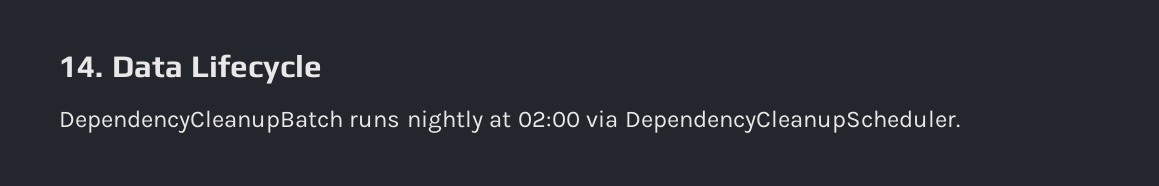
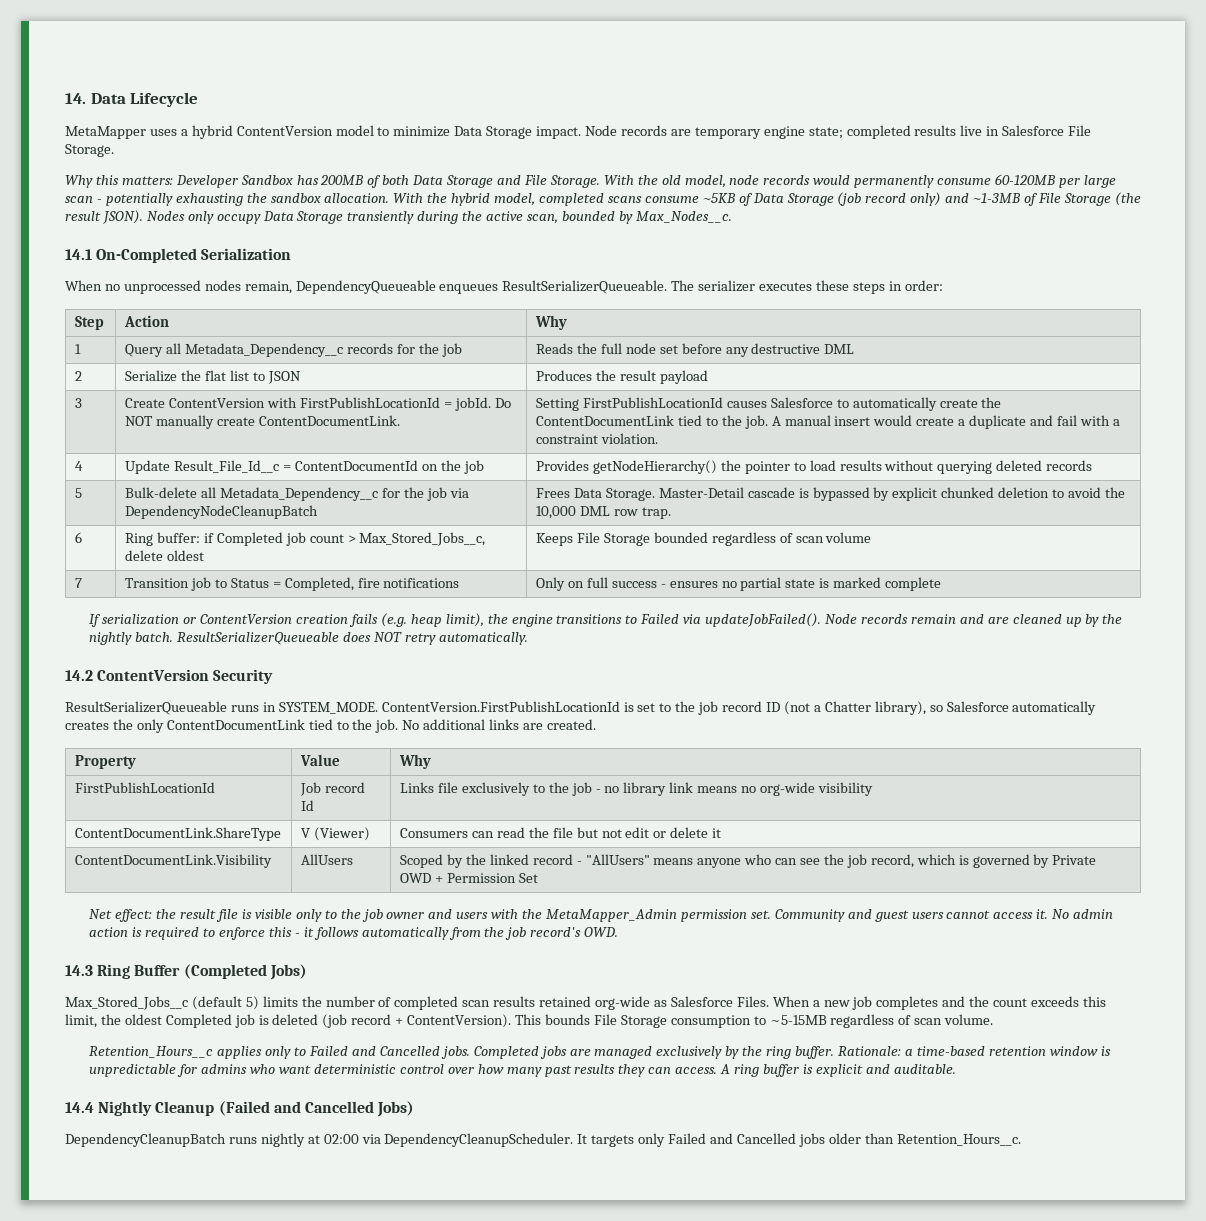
(323, 69) none -> [65,125,1092,139] [65,144,114,157] [65,174,1116,188] [65,192,1141,206] [65,210,732,224] [65,248,292,263] [65,280,943,294] [75,316,105,330] [124,315,170,327] [535,315,568,330] [75,344,82,354] [125,343,462,357] [536,343,855,357] [75,371,83,381] [125,370,301,384] [536,370,708,384] [75,398,83,408] [125,397,511,411] [125,415,400,429] [536,397,1002,411] [536,415,1120,429] [536,433,658,444] [75,461,84,471] [125,460,484,474] [536,460,1093,474] [75,488,83,498] [125,487,469,501] [125,505,319,519] [536,487,1125,501] [536,506,671,519] [75,532,83,543] [125,532,486,546] [125,550,204,561] [536,532,872,546] [75,578,83,588] [125,577,460,591] [536,577,942,591] [89,613,1123,627] [89,632,528,645] [65,669,274,684] [65,701,1097,715] [65,719,596,733] [75,755,137,769] [300,754,341,766] [399,754,432,769] [75,782,216,793] [300,782,365,796] [301,800,315,811] [400,782,873,796] [75,827,282,841] [301,827,370,841] [400,827,722,838] [75,854,273,868] [301,854,354,865] [400,854,1097,868] [400,873,538,883] [89,909,1114,922] [89,927,619,940] [65,964,307,980] [65,996,1106,1010] [65,1014,994,1028] [89,1046,1111,1059] [89,1064,956,1077] [65,1101,415,1117] // MetaMapper uses a hybrid ContentVersion model to minimize Data Storage impact. Node records are temporary engine state; completed results live in Salesforce File Storage. // Why this matters: Developer Sandbox has 200MB of both Data Storage and File Storage. With the old model, node records would permanently consume 60-120MB per large scan - potentially exhausting the sandbox allocation. With the hybrid model, completed scans consume ~5KB of Data Storage (job record only) and ~1-3MB of File Storage (the result JSON). Nodes only occupy Data Storage transiently during the active scan, bounded by Max_Nodes__c. // 14.1 On-Completed Serialization // When no unprocessed nodes remain, DependencyQueueable enqueues ResultSerializerQueueable. The serializer executes these steps in order: // Step | Action | Why // 1 | Query all Metadata_Dependency__c records for the job | Reads the full node set before any destructive DML // 2 | Serialize the flat list to JSON | Produces the result payload // 3 | Create ContentVersion with FirstPublishLocationId = jobId. Do NOT manually create ContentDocumentLink. | Setting FirstPublishLocationId causes Salesforce to automatically create the ContentDocumentLink tied to the job. A manual insert would create a duplicate and fail with a constraint violation. // 4 | Update Result_File_Id__c = ContentDocumentId on the job | Provides getNodeHierarchy() the pointer to load results without querying deleted records // 5 | Bulk-delete all Metadata_Dependency__c for the job via DependencyNodeCleanupBatch | Frees Data Storage. Master-Detail cascade is bypassed by explicit chunked deletion to avoid the 10,000 DML row trap. // 6 | Ring buffer: if Completed job count > Max_Stored_Jobs__c, delete oldest | Keeps File Storage bounded regardless of scan volume // 7 | Transition job to Status = Completed, fire notifications | Only on full success - ensures no partial state is marked complete // If serialization or ContentVersion creation fails (e.g. heap limit), the engine transitions to Failed via updateJobFailed(). Node records remain and are cleaned up by the nightly batch. ResultSerializerQueueable does NOT retry automatically. // 14.2 ContentVersion Security // ResultSerializerQueueable runs in SYSTEM_MODE. ContentVersion.FirstPublishLocationId is set to the job record ID (not a Chatter library), so Salesforce automatically creates the only ContentDocumentLink tied to the job. No additional links are created. // Property | Value | Why // FirstPublishLocationId | Job record Id | Links file exclusively to the job - no library link means no org-wide visibility // ContentDocumentLink.ShareType | V (Viewer) | Consumers can read the file but not edit or delete it // ContentDocumentLink.Visibility | AllUsers | Scoped by the linked record - "AllUsers" means anyone who can see the job record, which is governed by Private OWD + Permission Set // Net effect: the result file is visible only to the job owner and users with the MetaMapper_Admin permission set. Community and guest users cannot access it. No admin action is required to enforce this - it follows automatically from the job record's OWD. // 14.3 Ring Buffer (Completed Jobs) // Max_Stored_Jobs__c (default 5) limits the number of completed scan results retained org-wide as Salesforce Files. When a new job completes and the count exceeds this limit, the oldest Completed job is deleted (job record + ContentVersion). This bounds File Storage consumption to ~5-15MB regardless of scan volume. // Retention_Hours__c applies only to Failed and Cancelled jobs. Completed jobs are managed exclusively by the ring buffer. Rationale: a time-based retention window is unpredictable for admins who want deterministic control over how many past results they can access. A ring buffer is explicit and auditable. // 14.4 Nightly Cleanup (Failed and Cancelled Jobs)
(960, 121) none -> [577,1133,1021,1147] It targets only Failed and Cancelled jobs older than Retention_Hours__c.

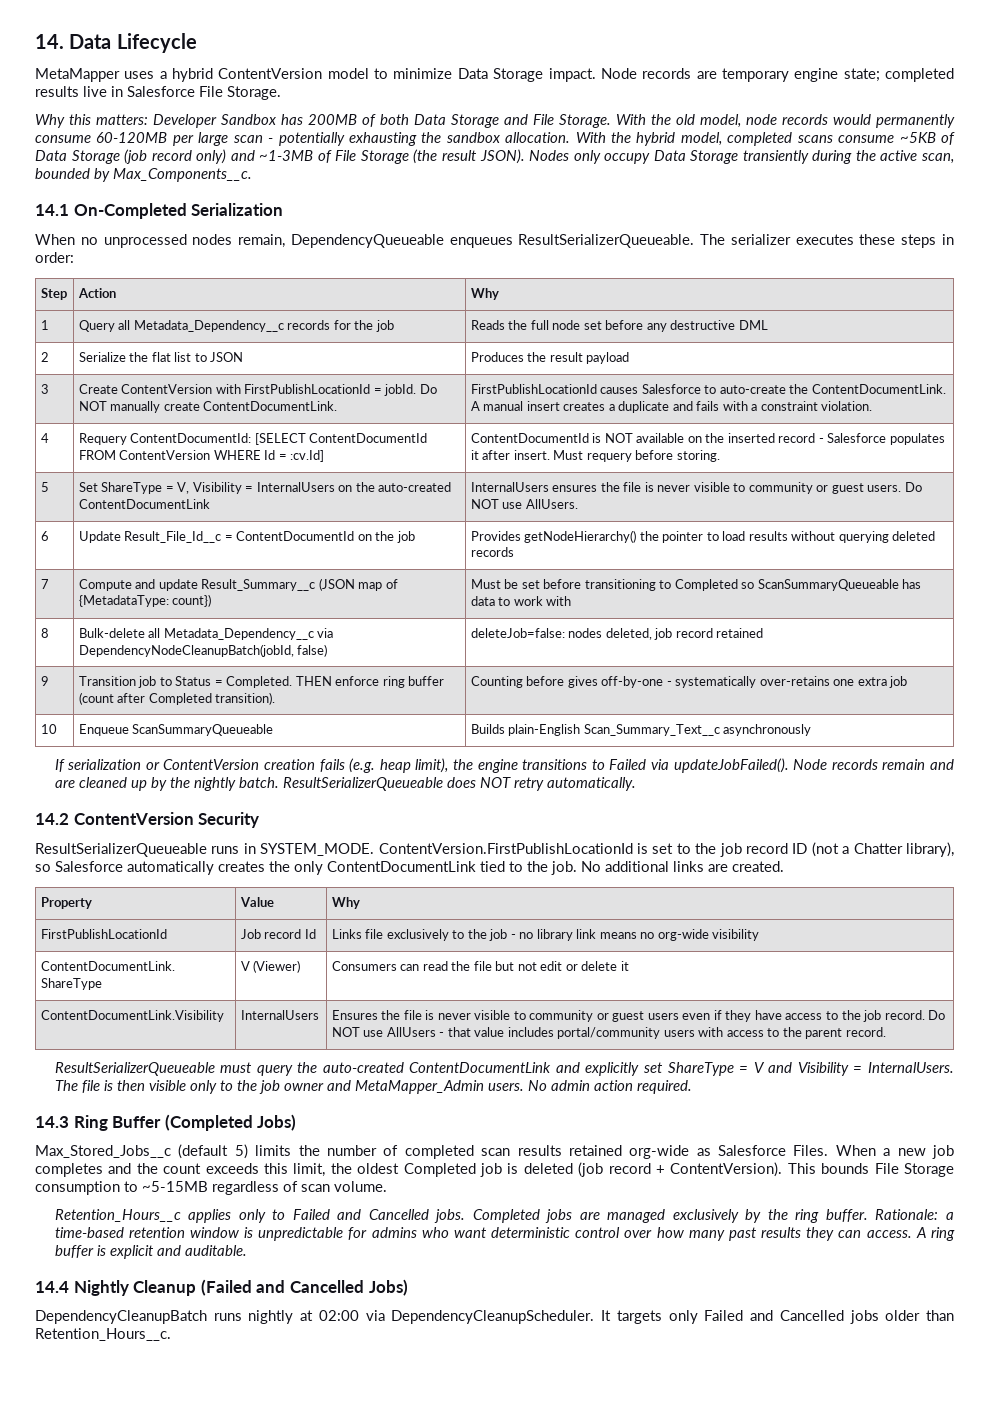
[635,211,732,223] Max_Nodes__c. -> [113,168,252,182] Max_Components__c.
[536,398,580,411] Setting -> (338, 406) none
[852,397,1002,411] [536,415,768,429] automatically create the ContentDocumentLink tied to the job. -> [719,384,946,394] auto-create the ContentDocumentLink.
[873,415,955,426] would create -> [563,402,606,411] creates
[1056,415,1077,426] fail -> [696,401,720,411] fails
(84, 466) none -> [78,433,428,445] [78,450,325,462] [470,433,945,445] [470,450,720,462] [40,482,49,492] [78,482,452,494] [78,499,210,509] [470,482,922,494] [470,499,578,509] [40,531,49,541] | Requery ContentDocumentId: [SELECT ContentDocumentId FROM ContentVersion WHERE Id = :cv.Id] | ContentDocumentId is NOT available on the inserted record - Salesforce populates it after insert. Must requery before storing. // 5 | Set ShareType = V, Visibility = InternalUsers on the auto-created ContentDocumentLink | InternalUsers ensures the file is never visible to community or guest users. Do NOT use AllUsers. // 6
[75,488,83,498] [125,487,469,501] [125,505,319,519] [536,487,1125,501] [536,506,671,519] [75,532,83,543] [125,532,486,546] [125,550,204,561] [536,532,872,546] [75,578,83,588] 5 | Bulk-delete all Metadata_Dependency__c for the job via DependencyNodeCleanupBatch | Frees Data Storage. Master-Detail cascade is bypassed by explicit chunked deletion to avoid the 10,000 DML row trap. // 6 | Ring buffer: if Completed job count > Max_Stored_Jobs__c, delete oldest | Keeps File Storage bounded regardless of scan volume // 7 -> [40,579,49,589] [78,578,398,591] [78,594,212,607] [470,579,922,591] [470,596,572,606] [40,628,49,638] [78,628,334,640] [78,644,328,657] [470,628,764,640] [40,676,49,686] 7 | Compute and update Result_Summary__c (JSON map of {MetadataType: count}) | Must be set before transitioning to Completed so ScanSummaryQueueable has data to work with // 8 | Bulk-delete all Metadata_Dependency__c via DependencyNodeCleanupBatch(jobId, false) | deleteJob=false: nodes deleted, job record retained // 9
[284,577,460,591] [536,577,942,591] Completed, fire notifications | Only on full success - ensures no partial state is marked complete -> [226,676,445,688] [78,692,276,705] [470,676,908,688] [40,724,57,734] [78,724,274,736] [470,724,812,736] Completed. THEN enforce ring buffer (count after Completed transition). | Counting before gives off-by-one - systematically over-retains one extra job // 10 | Enqueue ScanSummaryQueueable | Builds plain-English Scan_Summary_Text__c asynchronously
[301,854,354,865] [400,854,1097,868] [400,873,538,883] [89,909,252,922] AllUsers | Scoped by the linked record - "AllUsers" means anyone who can see the job record, which is governed by Private OWD + Permission Set // Net effect: the result file is -> [240,1010,319,1020] [331,1010,946,1022] [331,1027,886,1039] [54,1062,954,1076] [54,1080,145,1093] InternalUsers | Ensures the file is never visible to community or guest users even if they have access to the job record. Do NOT use AllUsers - that value includes portal/community users with access to the parent record. // ResultSerializerQueueable must query the auto-created ContentDocumentLink and explicitly set ShareType = V and Visibility = InternalUsers. The file is then
[456,909,1114,922] [89,927,619,940] users with the MetaMapper_Admin permission set. Community and guest users cannot access it. No admin action is required to enforce this - it follows automatically from the job record's OWD. -> [354,1080,692,1094] MetaMapper_Admin users. No admin action required.

